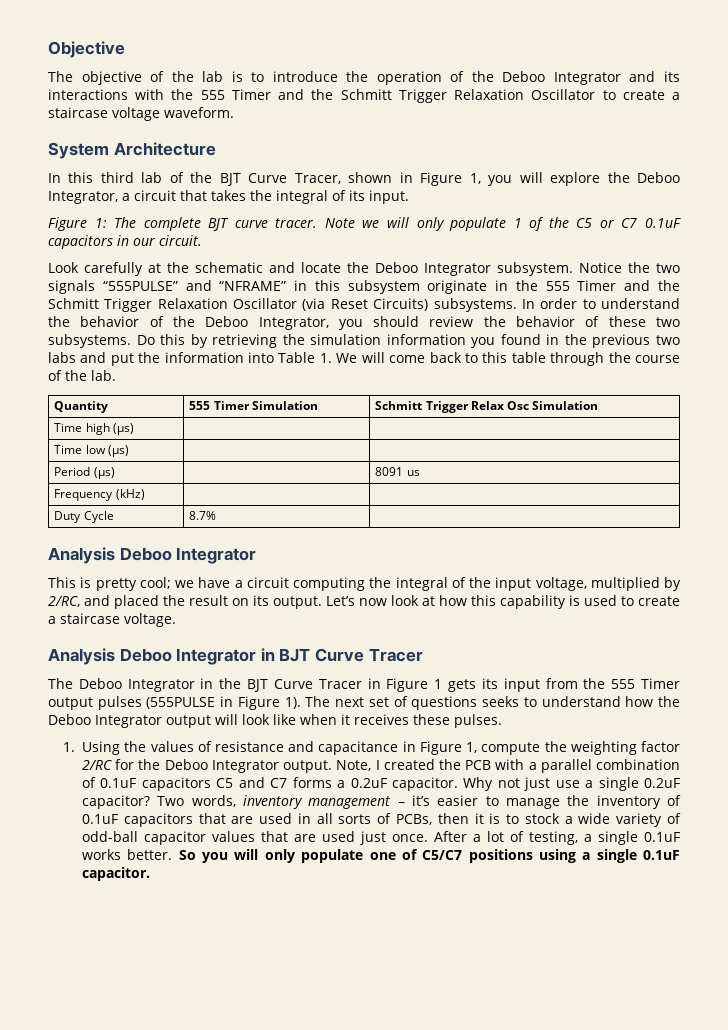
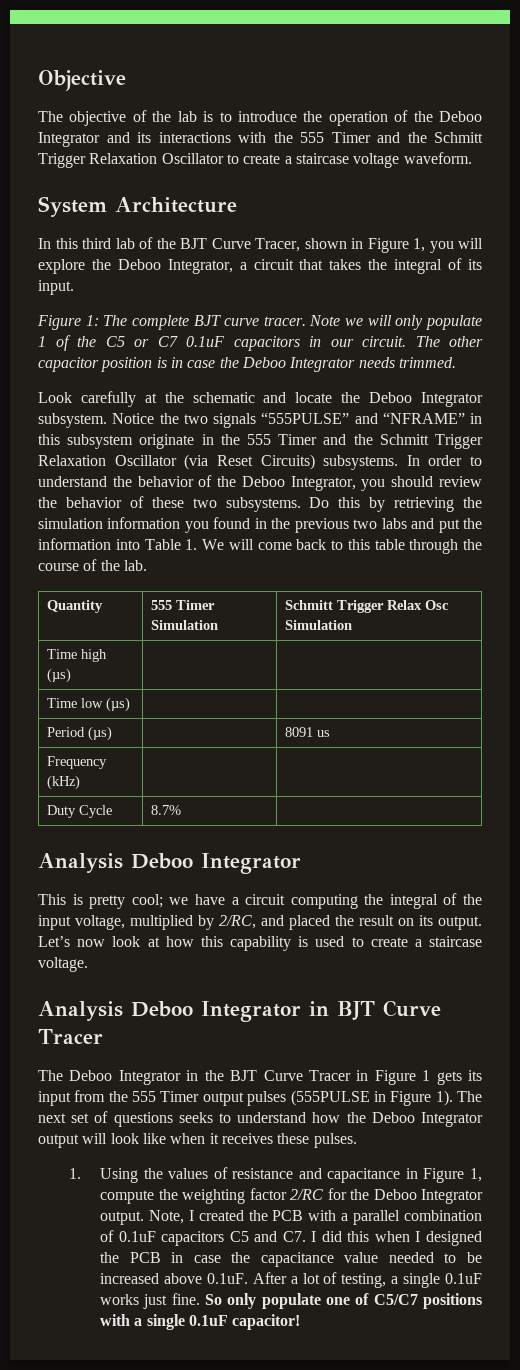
(202, 240) none -> [415,336,483,347] [38,357,456,372] The other capacitor position is in case the Deboo Integrator needs trimmed.
[270,777,681,791] [82,795,682,809] [82,813,682,827] [82,831,429,845] C7 forms a 0.2uF capacitor. Why not just use a single 0.2uF capacitor? Two words, inventory management – it’s easier to manage the inventory of 0.1uF capacitors that are used in all sorts of PCBs, then it is to stock a wide variety of odd-ball capacitor values that are used just once. -> [282,1231,483,1246] [100,1252,483,1267] [100,1273,248,1284] C7. I did this when I designed the PCB in case the capacitance value needed to be increased above 0.1uF.
[127,849,259,863] better. So you will -> [143,1293,223,1309] just fine. So
[538,849,680,863] [82,867,151,881] using a single 0.1uF capacitor. -> [100,1314,301,1330] with a single 0.1uF capacitor!

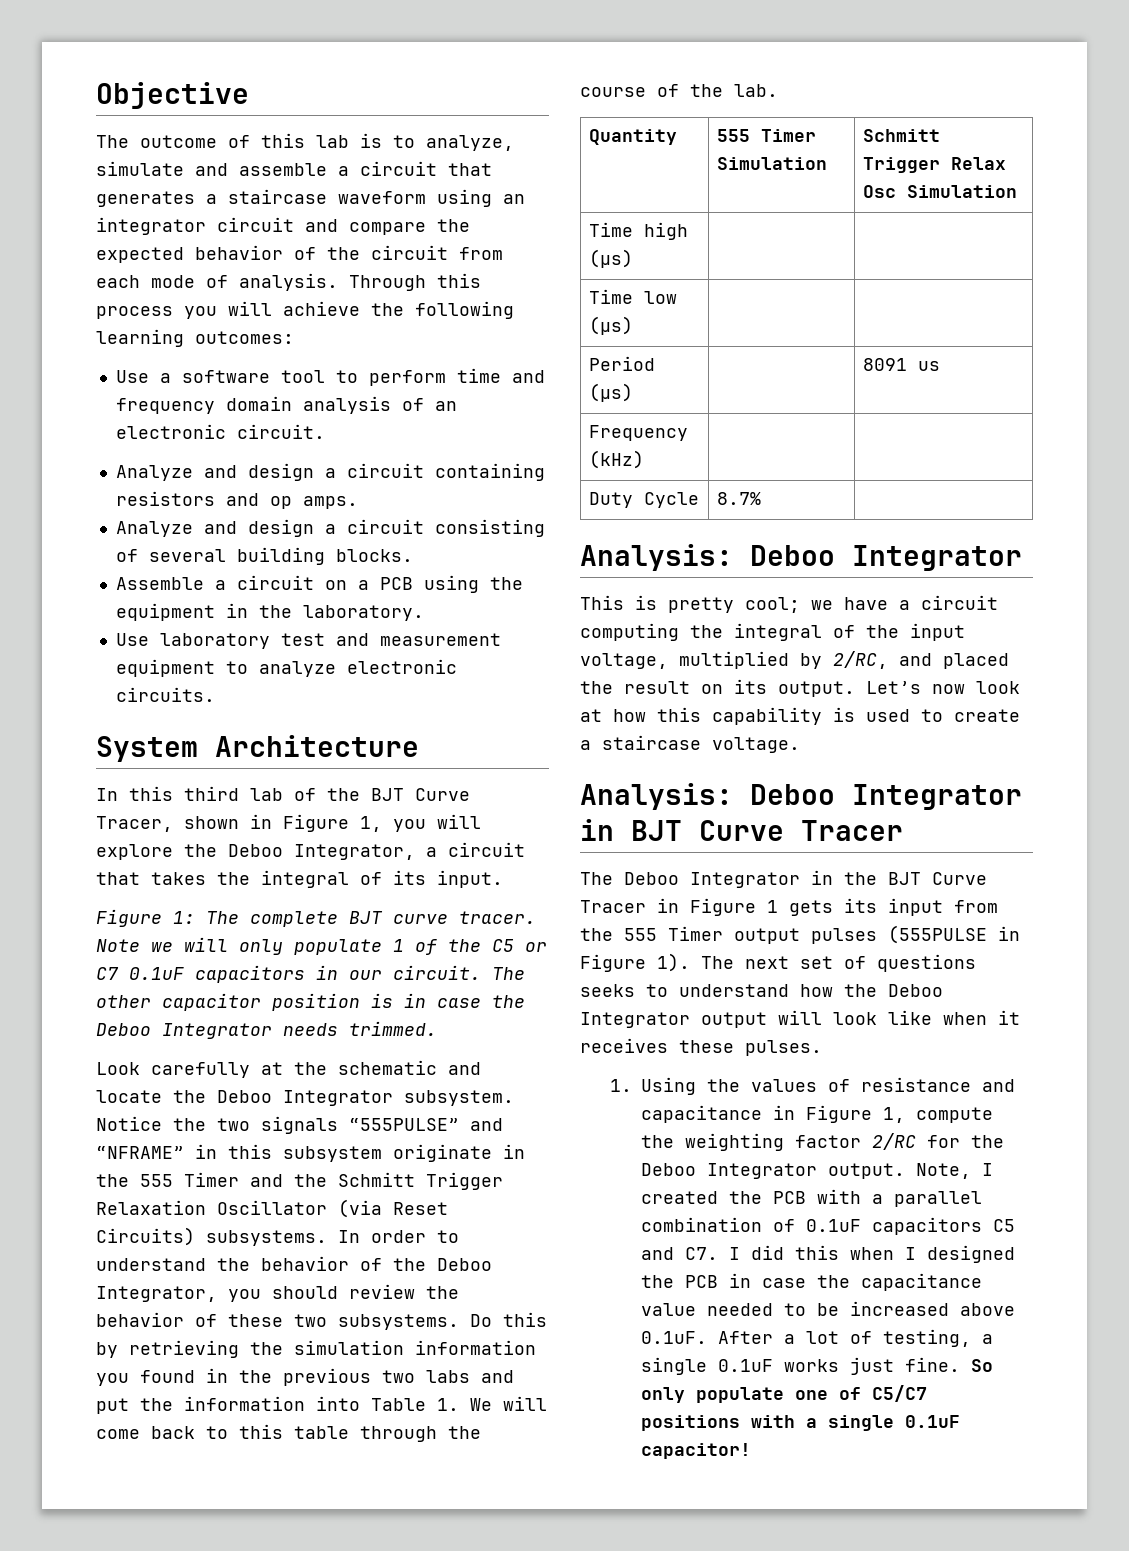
[69,110,483,126] [38,132,483,147] [38,152,472,168] objective of the lab is to introduce the operation of the Deboo Integrator and its interactions with the 555 Timer and the Schmitt Trigger Relaxation Oscillator to create a staircase voltage waveform. -> [140,133,514,151] [96,161,492,176] [96,189,525,207] [96,217,470,235] [96,245,503,263] [96,273,481,291] [96,301,514,319] [96,329,294,347] [115,368,545,386] [115,396,457,414] [115,424,325,439] [115,463,545,481] [115,491,358,509] [115,519,545,537] [115,547,413,565] [115,575,523,593] [115,603,424,621] [115,633,501,649] [115,659,457,677] [115,687,215,702] outcome of this lab is to analyze, simulate and assemble a circuit that generates a staircase waveform using an integrator circuit and compare the expected behavior of the circuit from each mode of analysis. Through this process you will achieve the following learning outcomes: // Use a software tool to perform time and frequency domain analysis of an electronic circuit. // Analyze and design a circuit containing resistors and op amps. // Analyze and design a circuit consisting of several building blocks. // Assemble a circuit on a PCB using the equipment in the laboratory. // Use laboratory test and measurement equipment to analyze electronic circuits.
[38,853,123,873] Analysis -> [580,544,733,571] Analysis:
[38,1001,123,1021] Analysis -> [580,783,733,810] Analysis:

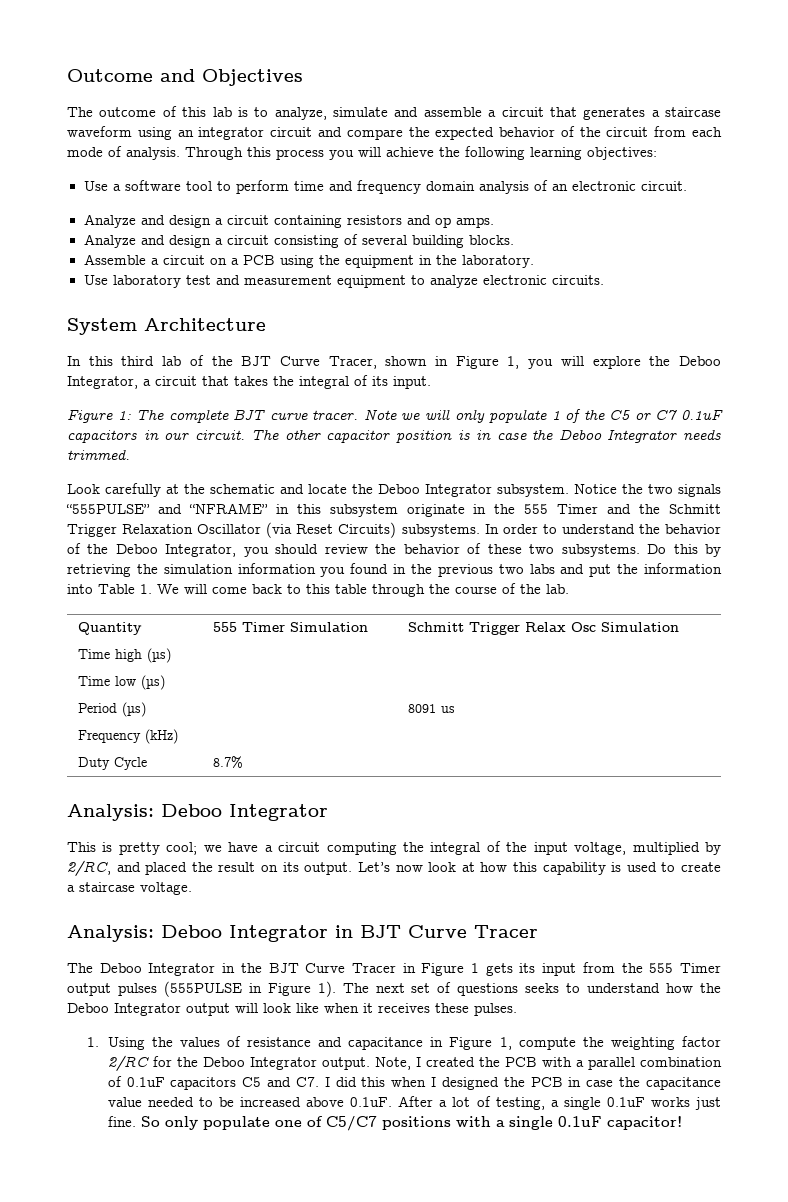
[96,82,249,109] Objective -> [67,69,303,86] Outcome and Objectives
[195,331,294,344] outcomes: -> [587,147,657,160] objectives:

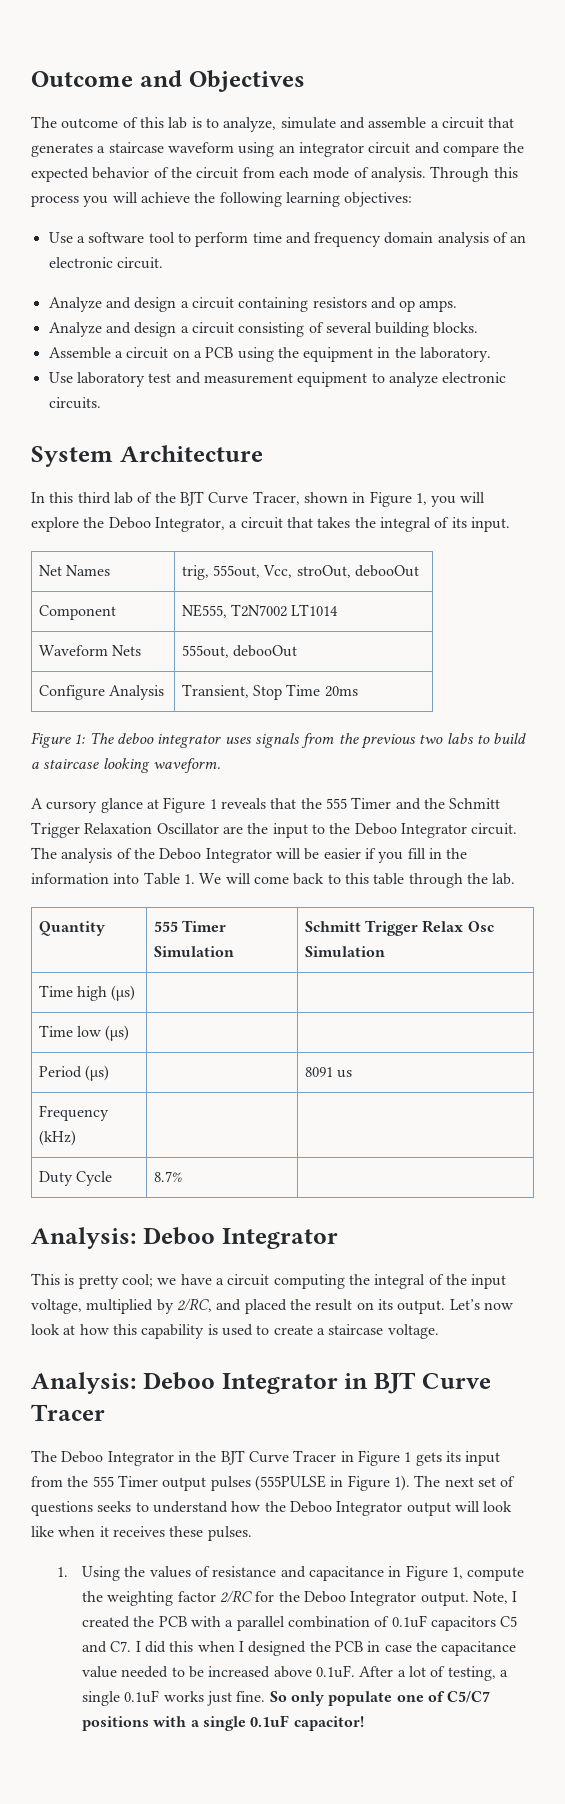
[67,409,723,423] [67,429,721,443] [67,449,130,460] [67,483,721,497] [66,503,487,517] // Figure 1: The complete BJT curve tracer. Note we will only populate 1 of the C5 or C7 0.1uF capacitors in our circuit. The other capacitor position is in case the Deboo Integrator needs trimmed. // Look carefully at the schematic and locate the Deboo Integrator subsystem. Notice the two signals “555PULSE” and “NFRAME” in this subsystem originate in -> [38,565,111,576] [181,565,420,580] [38,605,116,620] [181,604,339,618] [38,645,142,656] [181,645,298,658] [38,685,165,700] [181,684,358,700] [31,732,527,749] [31,758,221,773] [31,797,297,813] // Net Names | trig, 555out, Vcc, stroOut, debooOut // Component | NE555, T2N7002 LT1014 // Waveform Nets | 555out, debooOut // Configure Analysis | Transient, Stop Time 20ms // Figure 1: The deboo integrator uses signals from the previous two labs to build a staircase looking waveform. // A cursory glance at Figure 1 reveals that
[266,522,721,538] [67,543,721,557] [67,563,612,577] (via Reset Circuits) subsystems. In order to understand the behavior of the Deboo Integrator, you should review the behavior of these two subsystems. Do this by retrieving the simulation information you found in the previous two labs and put -> [222,823,518,838] [31,847,442,863] are the input to the Deboo Integrator circuit. The analysis of the Deboo Integrator will be easier if you fill in
[455,583,541,594] course of the -> (488, 878) none

